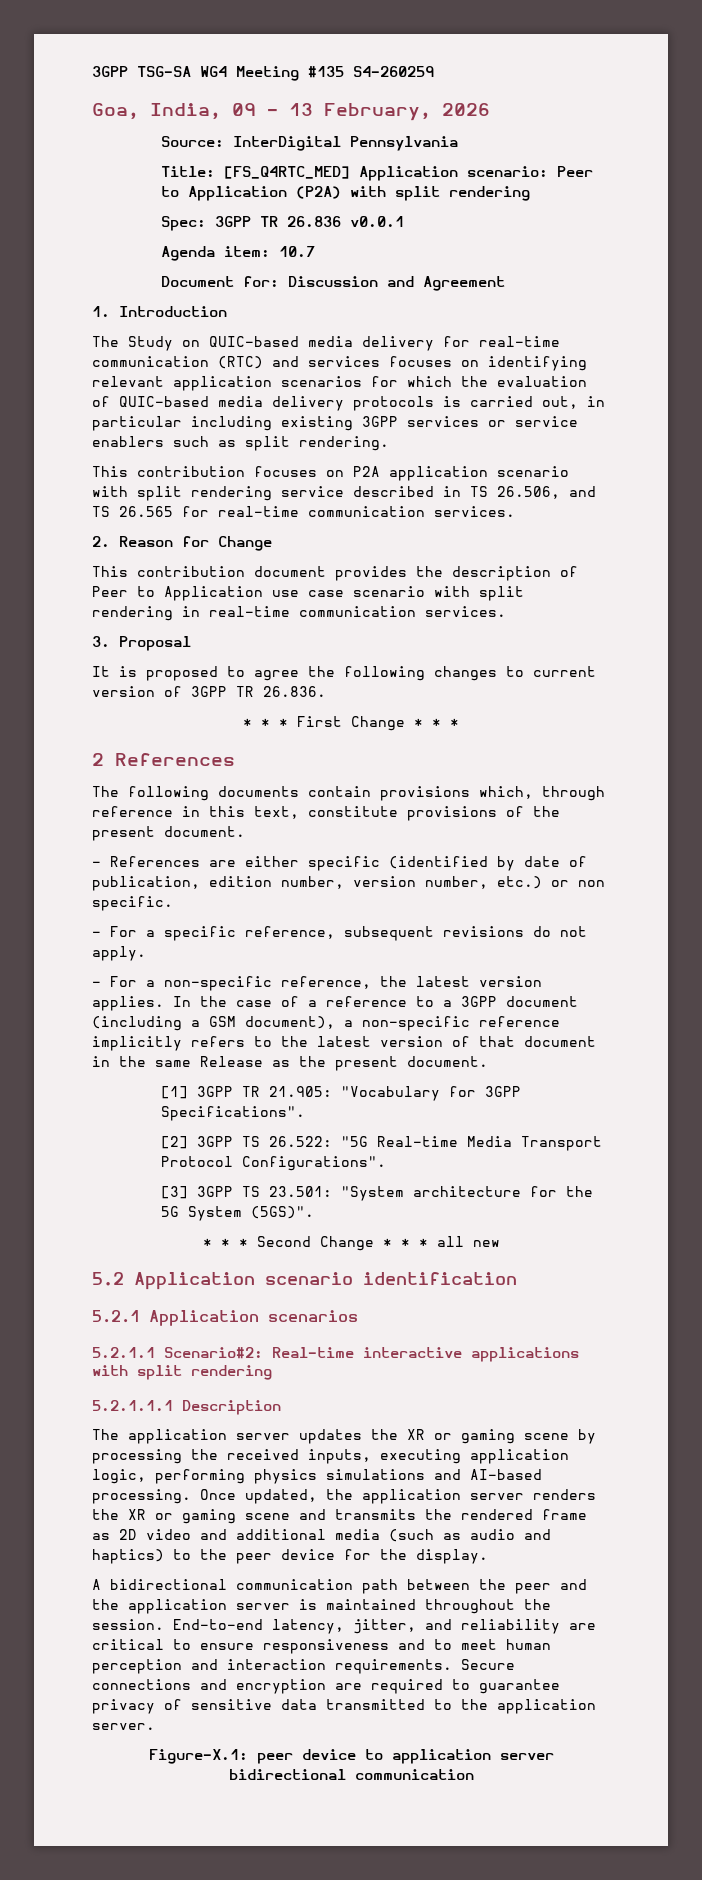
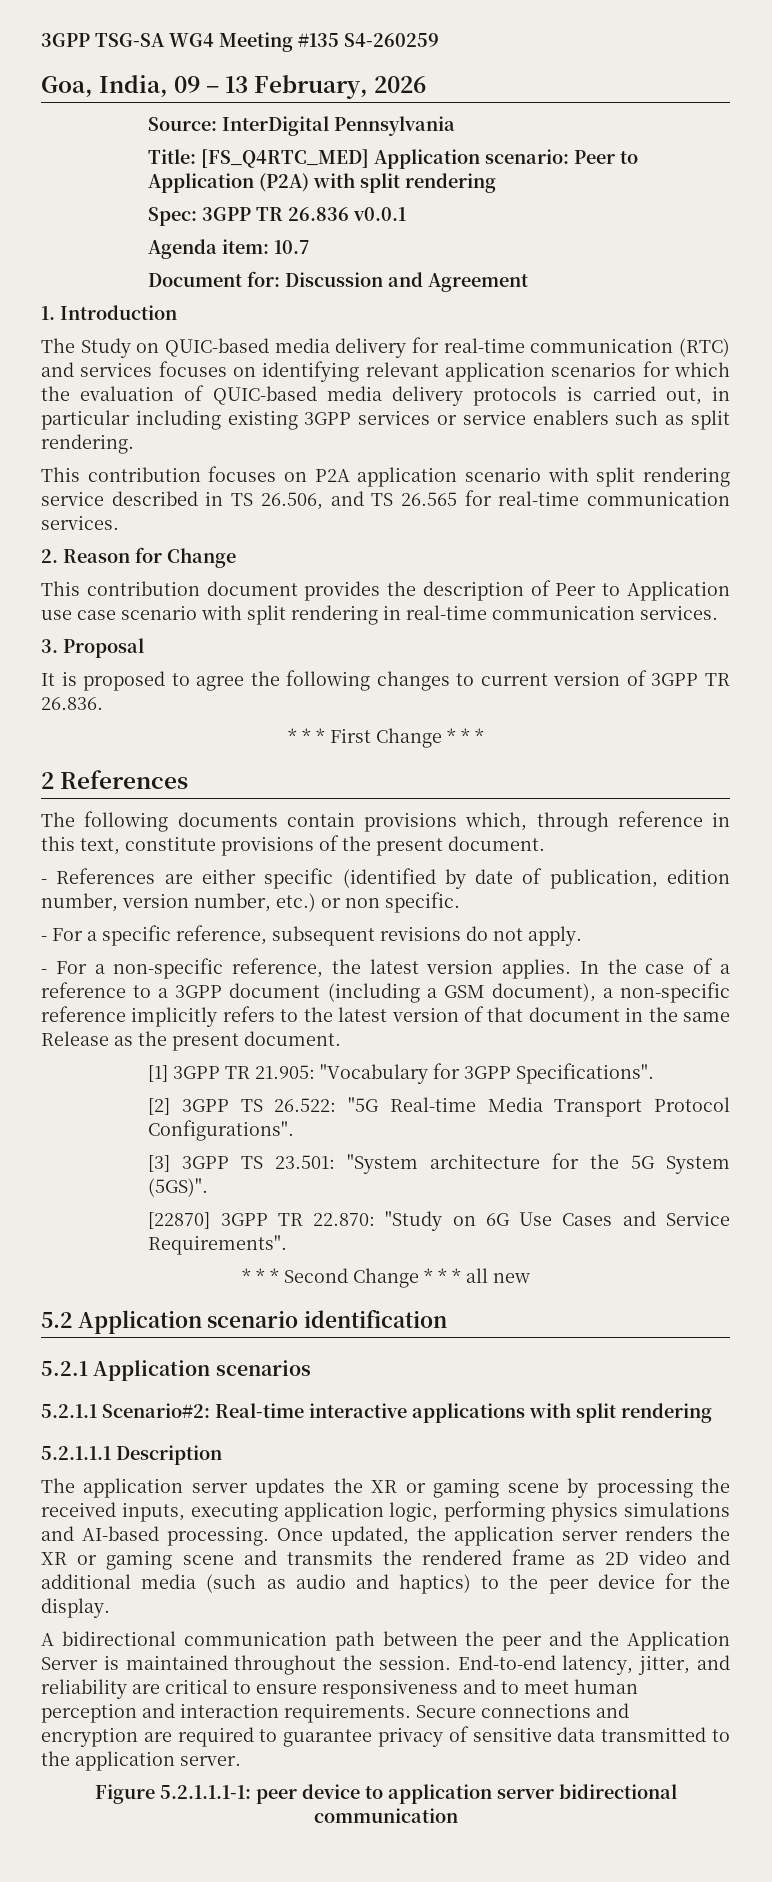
(315, 1212) none -> [148,1211,730,1231] [148,1235,288,1255] // [22870] 3GPP TR 22.870: "Study on 6G Use Cases and Service Requirements".
[128,1599,290,1614] application server -> [627,1631,731,1651] [41,1657,98,1670] Application Server
[148,1749,248,1764] Figure-X.1: -> [94,1784,251,1804] Figure 5.2.1.1.1-1:

